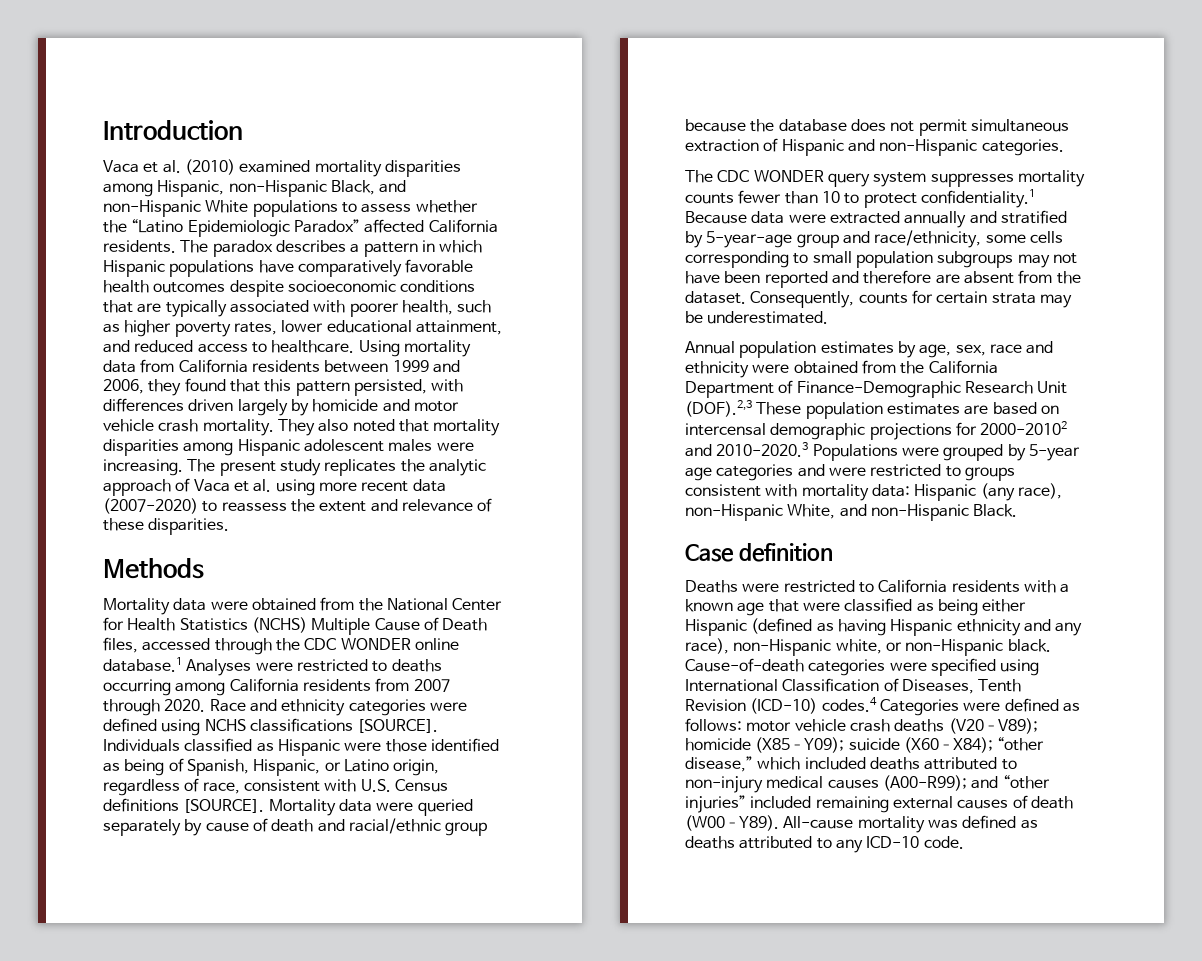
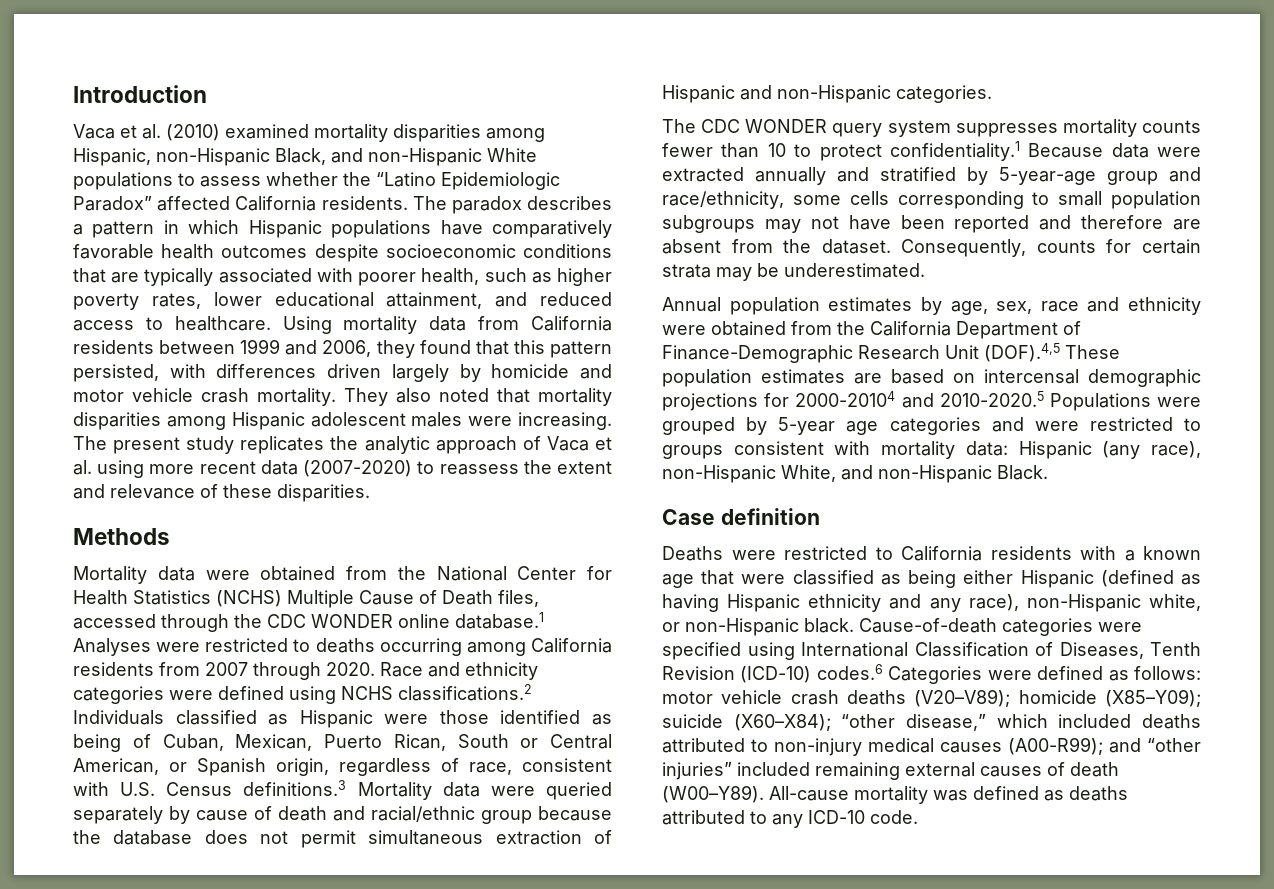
[249,718,439,733] classifications [SOURCE]. -> [398,684,532,701] classifications.2
[186,759,389,776] Spanish, Hispanic, or Latino -> [162,734,612,751] [73,758,266,776] Cuban, Mexican, Puerto Rican, South or Central American, or Spanish
[103,798,265,813] definitions [SOURCE]. -> [243,780,347,796] definitions.3
[685,400,752,417] (DOF).2,3 -> [984,343,1060,362] (DOF).4,5
[980,421,1068,435] [685,442,809,457] 2000-20102 and 2010-2020.3 -> [795,391,1044,408] 2000-20104 and 2010-2020.5
[821,697,877,712] codes.4 -> [816,664,883,680] codes.6

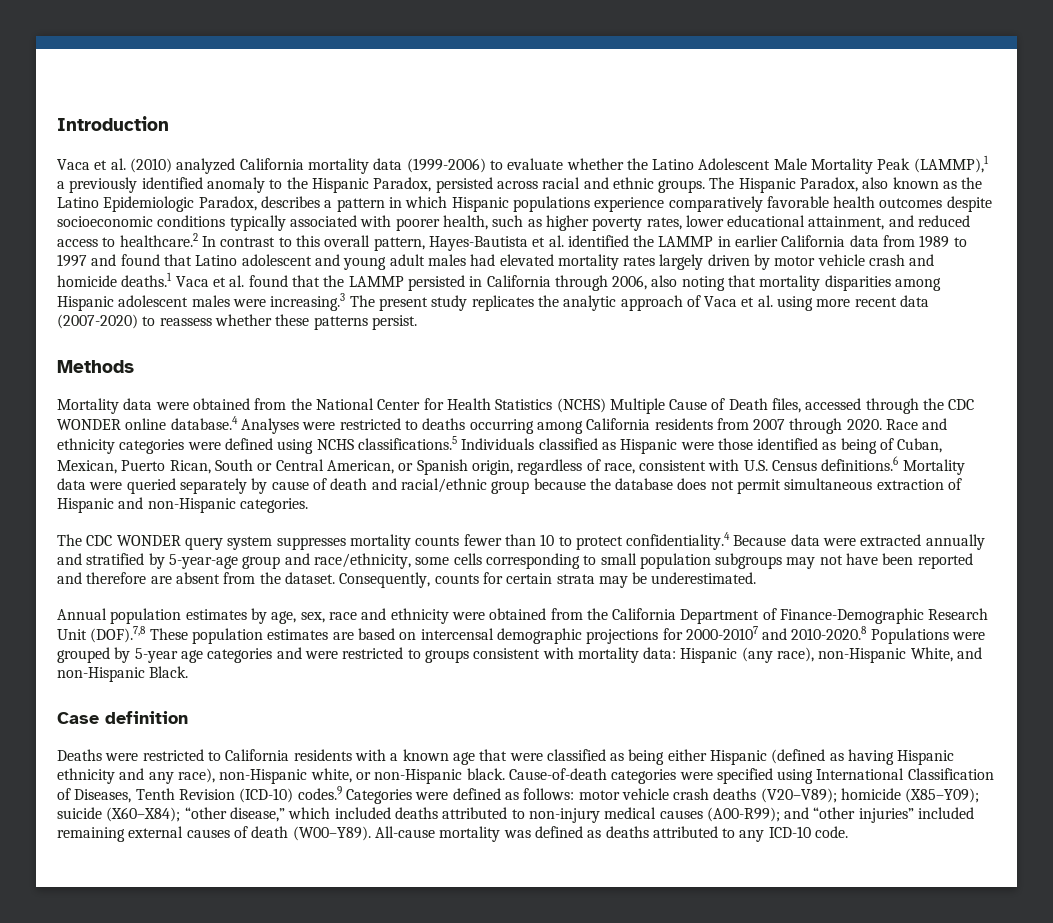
[225,124,545,142] [73,148,537,166] [73,172,560,190] [73,196,522,214] examined mortality disparities among Hispanic, non-Hispanic Black, and non-Hispanic White populations to assess whether the “Latino Epidemiologic Paradox” affected California residents. The paradox -> [176,155,989,174] [57,177,983,193] [57,196,257,212] analyzed California mortality data (1999-2006) to evaluate whether the Latino Adolescent Male Mortality Peak (LAMMP),1 a previously identified anomaly to the Hispanic Paradox, persisted across racial and ethnic groups. The Hispanic Paradox, also known as the Latino Epidemiologic Paradox,
[440,220,483,235] have -> [594,197,665,212] experience
[73,268,140,283] that are -> (226, 221) none
[174,316,612,334] [73,339,612,358] [73,364,612,382] [73,388,489,406] healthcare. Using mortality data from California residents between 1999 and 2006, they found that this pattern persisted, with differences driven largely by homicide and motor vehicle crash mortality. They also noted -> [119,233,967,251] [57,254,935,270] [57,272,725,291] healthcare.2 In contrast to this overall pattern, Hayes-Bautista et al. identified the LAMMP in earlier California data from 1989 to 1997 and found that Latino adolescent and young adult males had elevated mortality rates largely driven by motor vehicle crash and homicide deaths.1 Vaca et al. found that the LAMMP persisted in California through 2006, also noting
[518,412,612,430] increasing. -> [270,293,346,311] increasing.3
[523,460,612,474] [73,484,370,502] the extent and relevance of these disparities. -> [214,314,417,330] whether these patterns persist.
[455,612,544,629] database.1 -> [170,416,238,430] database.4
[398,684,532,701] classifications.2 -> [357,436,457,450] classifications.5
[243,780,347,796] definitions.3 -> [821,456,899,471] definitions.6
[889,141,1020,161] confidentiality.1 -> [626,532,731,550] confidentiality.4
[984,343,1060,362] (DOF).4,5 -> [90,626,147,643] (DOF).7,8
[795,391,1044,408] 2000-20104 and 2010-2020.5 -> [685,626,868,640] 2000-20107 and 2010-2020.8
[816,664,883,680] codes.6 -> [297,786,342,800] codes.9

